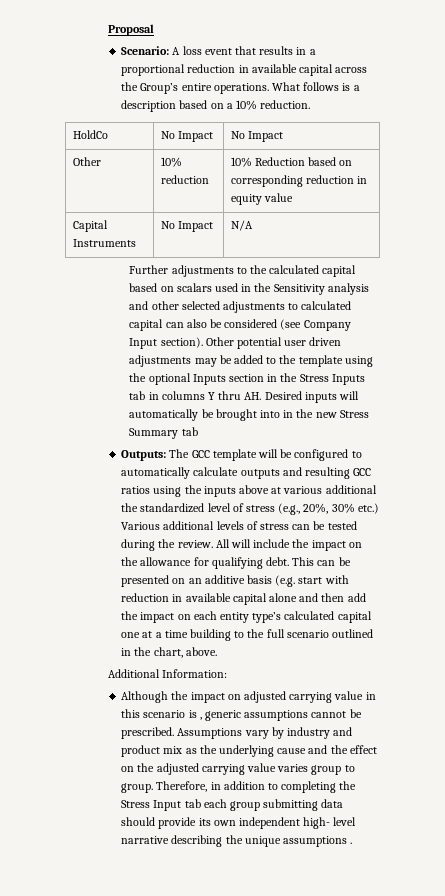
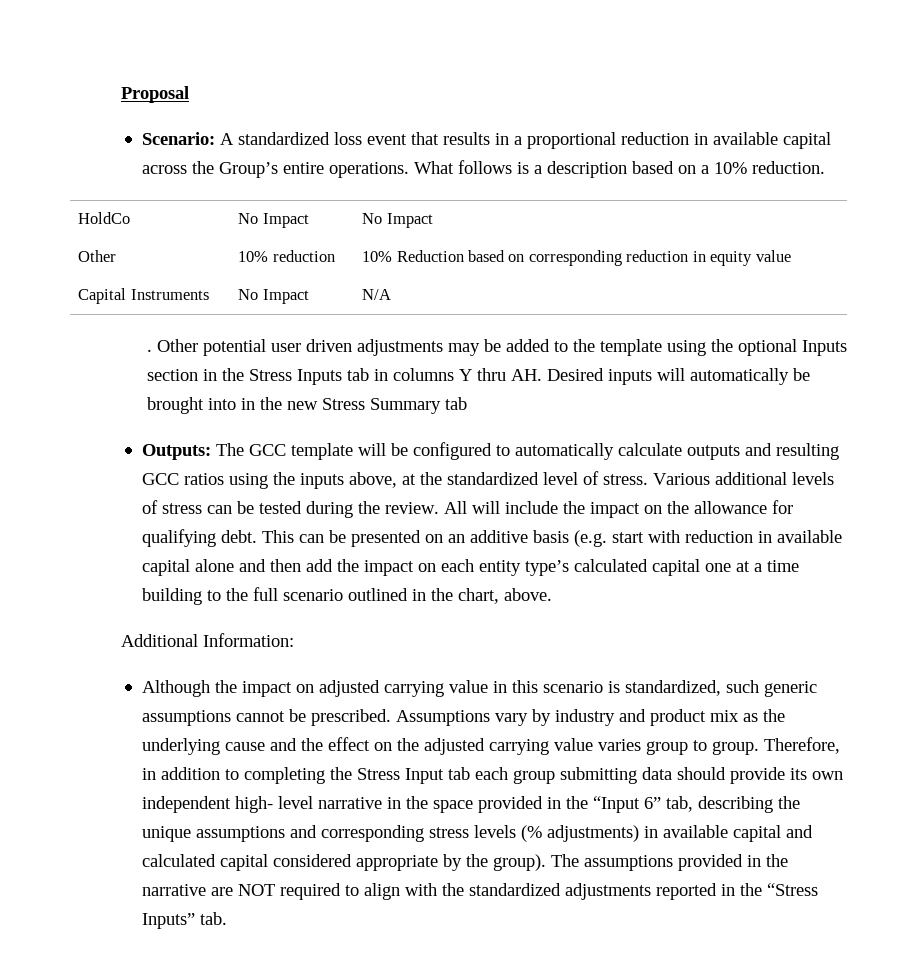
(181, 51) none -> [237,132,330,145] standardized
[129,265,357,277] [129,283,369,295] [129,301,352,313] [129,319,351,331] [129,337,203,349] Further adjustments to the calculated capital based on scalars used in the Sensitivity analysis and other selected adjustments to calculated capital can also be considered (see Company Input section). -> [146,349,152,352] .
[239,485,377,494] [121,503,379,515] above at various additional the standardized level of stress (e.g., 20%, 30% etc.) -> [348,471,648,488] above, at the standardized level of stress.
[199,717,202,720] , -> [624,680,759,696] standardized, such
[171,835,353,847] describing the unique assumptions . -> [386,796,800,813] [141,825,813,842] [141,854,788,871] [141,883,818,900] [141,912,227,929] in the space provided in the “Input 6” tab, describing the unique assumptions and corresponding stress levels (% adjustments) in available capital and calculated capital considered appropriate by the group). The assumptions provided in the narrative are NOT required to align with the standardized adjustments reported in the “Stress Inputs” tab.

